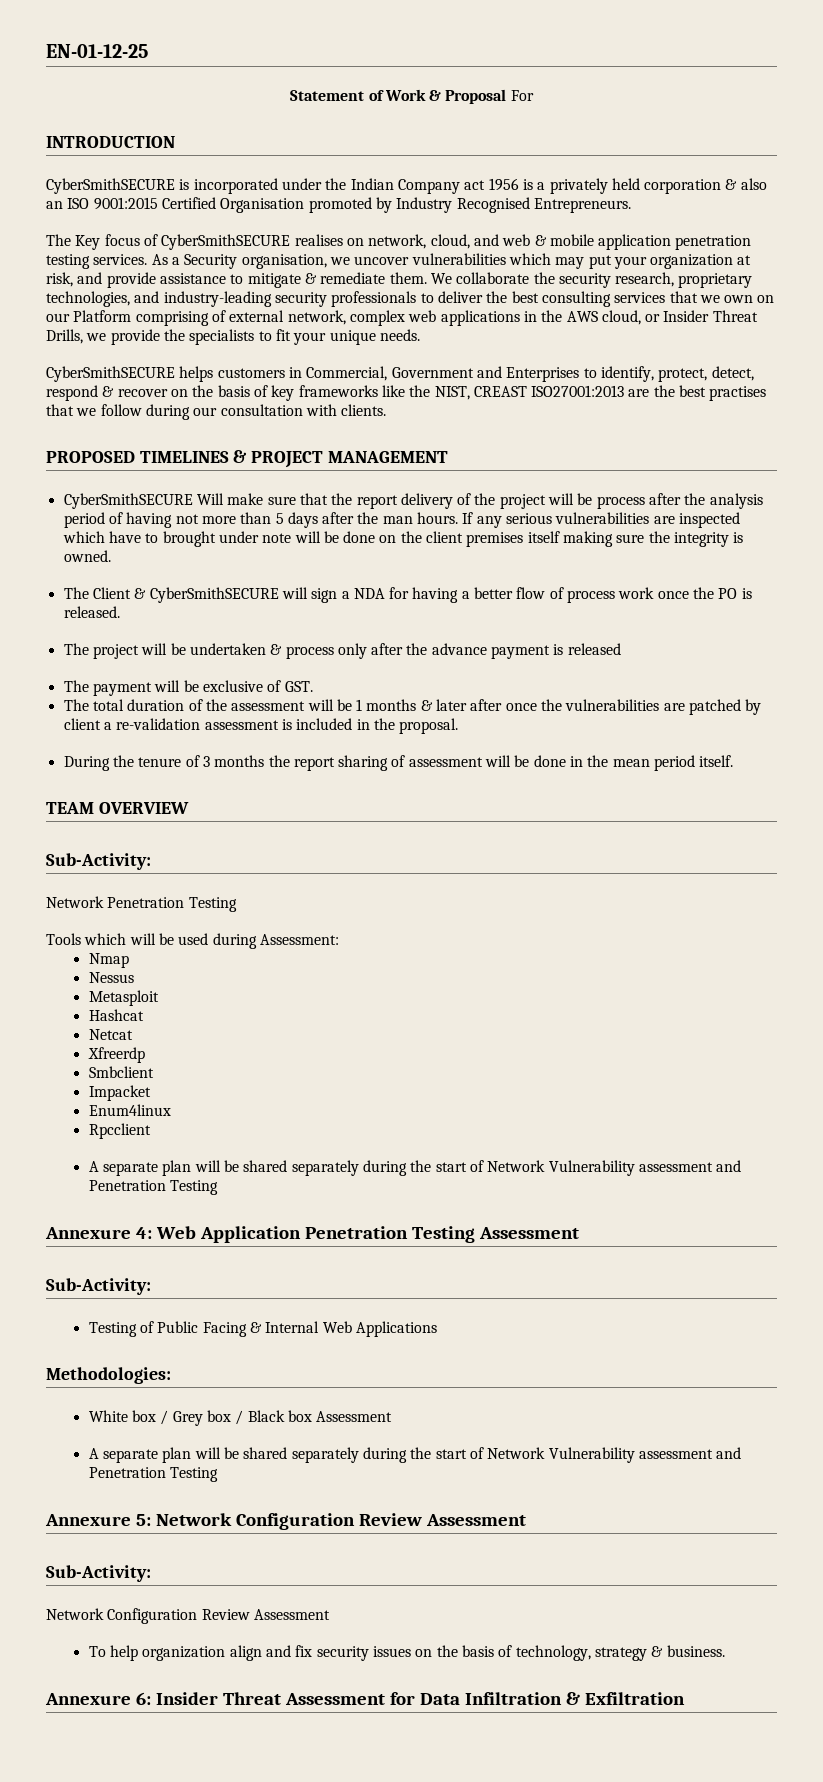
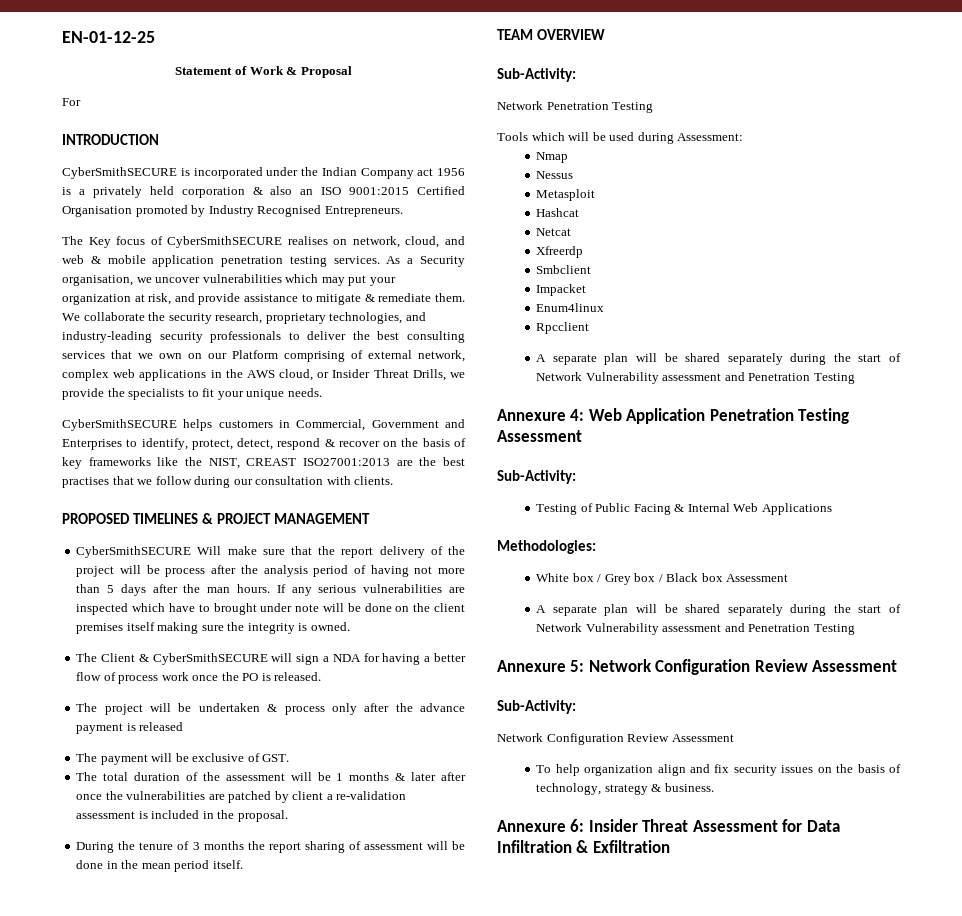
(507, 96) none -> (352, 72) //

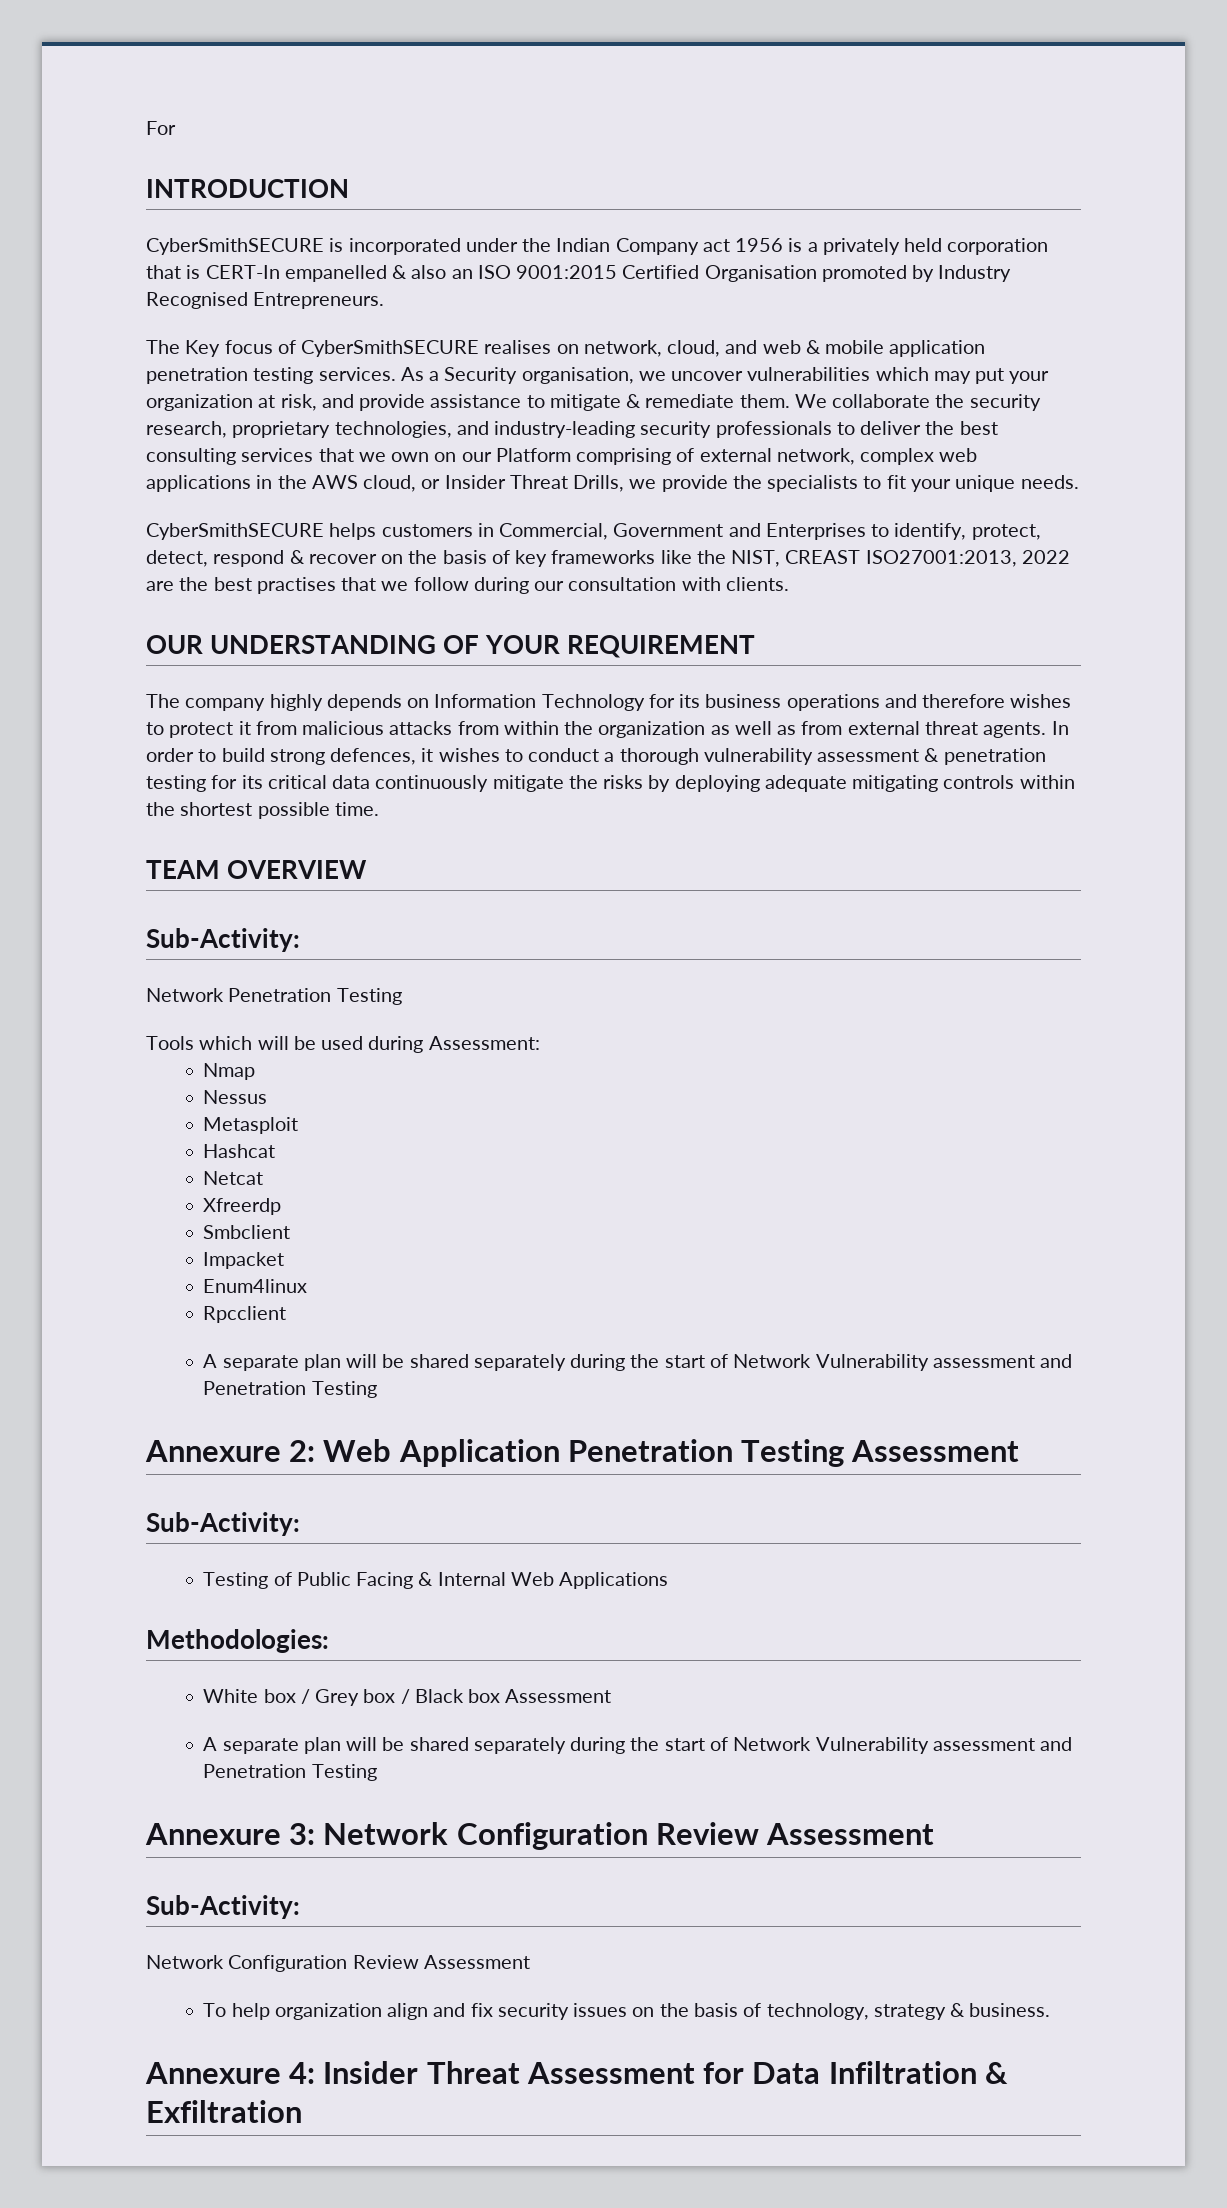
[62,31,155,43] [175,66,352,78] EN-01-12-25 // Statement of Work & Proposal // -> (146, 128) none
(245, 192) none -> [146,265,387,282] that is CERT-In empanelled
[302,458,390,466] ISO27001:2013 -> [865,550,1070,567] ISO27001:2013, 2022
[62,513,371,524] [76,546,465,558] [76,565,465,577] [76,584,465,596] [76,603,466,615] [76,622,350,634] [76,653,467,665] [76,672,322,684] [76,703,465,715] [76,722,184,734] [76,753,290,765] [76,772,466,781] [76,791,407,803] [76,810,288,822] [76,841,465,853] [76,860,243,872] PROPOSED TIMELINES & PROJECT MANAGEMENT // CyberSmithSECURE Will make sure that the report delivery of the project will be process after the analysis period of having not more than 5 days after the man hours. If any serious vulnerabilities are inspected which have to brought under note will be done on the client premises itself making sure the integrity is owned. // The Client & CyberSmithSECURE will sign a NDA for having a better flow of process work once the PO is released. // The project will be undertaken & process only after the advance payment is released // The payment will be exclusive of GST. // The total duration of the assessment will be 1 months & later after once the vulnerabilities are patched by client a re-validation assessment is included in the proposal. // During the tenure of 3 months the report sharing of assessment will be done in the mean period itself. -> [146,635,756,658] [146,694,1072,711] [146,721,1069,738] [146,748,1046,765] [146,775,1075,792] [146,802,379,819] OUR UNDERSTANDING OF YOUR REQUIREMENT // The company highly depends on Information Technology for its business operations and therefore wishes to protect it from malicious attacks from within the organization as well as from external threat agents. In order to build strong defences, it wishes to conduct a thorough vulnerability assessment & penetration testing for its critical data continuously mitigate the risks by deploying adequate mitigating controls within the shortest possible time.
[570,409,585,421] 4: -> [289,1440,316,1462] 2:
[570,660,585,672] 5: -> [289,1823,316,1845] 3:
[570,819,585,832] 6: -> [289,2062,316,2084] 4:

